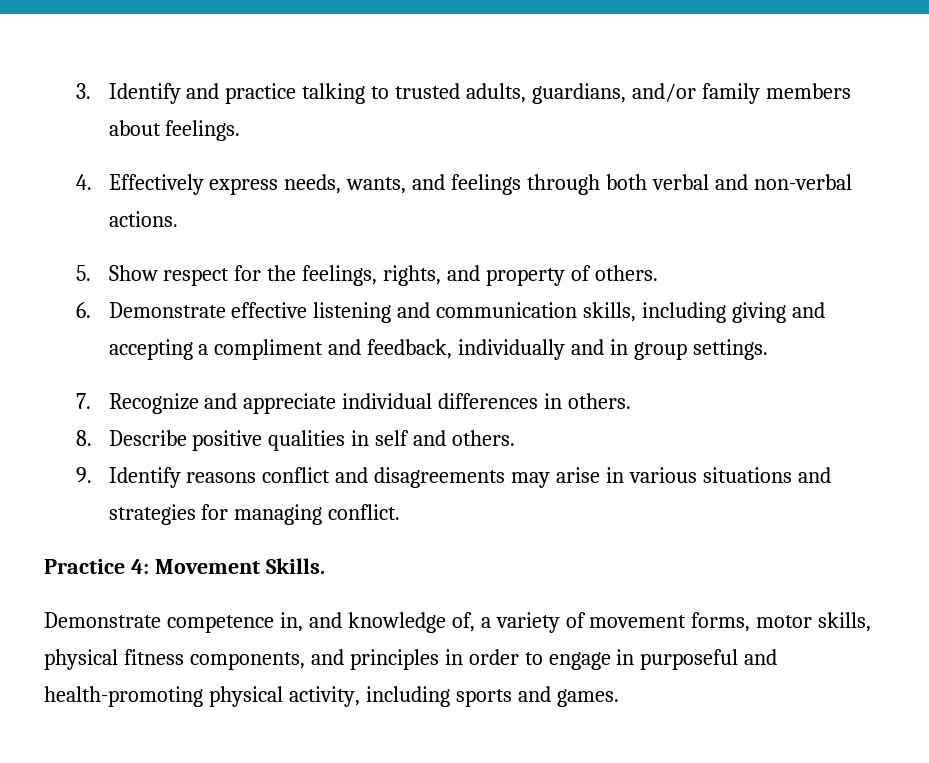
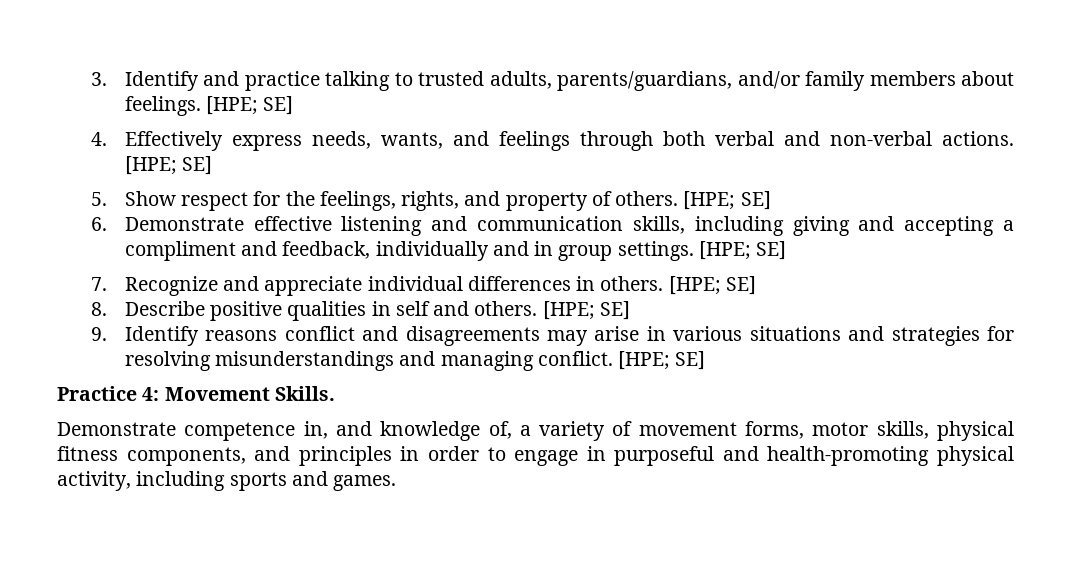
[532,83,627,104] guardians, -> [557,71,733,91] parents/guardians,
(241, 130) none -> [206,96,294,115] [HPE; SE]
(178, 219) none -> [124,156,213,175] [HPE; SE]
(659, 273) none -> [683,191,771,210] [HPE; SE]
(769, 349) none -> [698,241,787,260] [HPE; SE]
(632, 401) none -> [668,276,756,295] [HPE; SE]
(516, 438) none -> [542,301,630,320] [HPE; SE]
(229, 512) none -> [124,351,436,371] resolving misunderstandings and
(401, 512) none -> [618,351,706,370] [HPE; SE]

